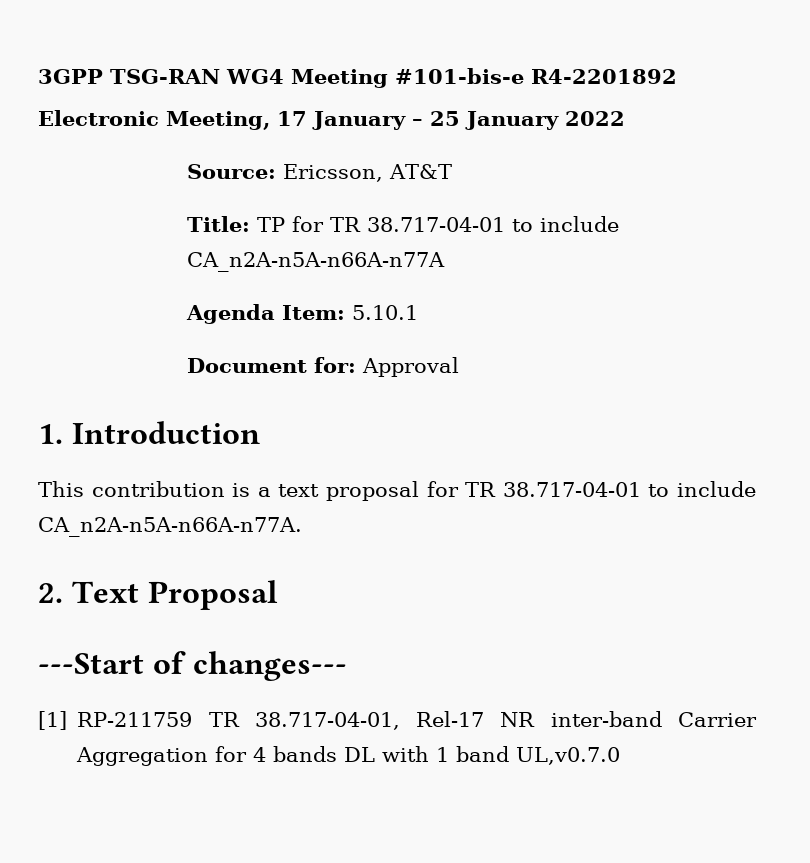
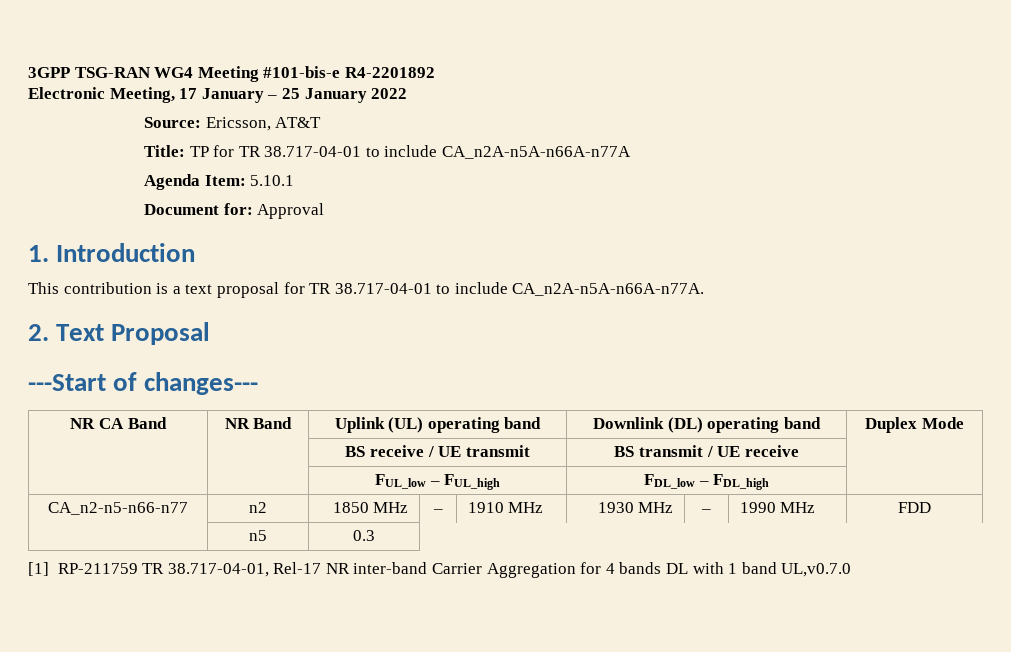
(347, 666) none -> [70,417,167,429] [224,417,293,429] [334,417,542,433] [593,417,821,433] [865,417,964,433] [345,445,530,457] [614,445,799,457] [374,474,501,490] [643,474,770,490] [48,502,188,515] [249,502,267,513] [332,502,409,513] [432,509,443,513] [467,502,544,513] [597,502,674,513] [701,509,711,513] [739,502,816,513] [898,502,931,513] [249,530,267,541] [353,530,375,541] // NR CA Band | NR Band | Uplink (UL) operating band | Downlink (DL) operating band | Duplex Mode // | | BS receive / UE transmit | BS transmit / UE receive | // | | FUL_low – FUL_high | FDL_low – FDL_high | // CA_n2-n5-n66-n77 | n2 | 1850 MHz | – | 1910 MHz | 1930 MHz | – | 1990 MHz | FDD // | n5 | 0.3

